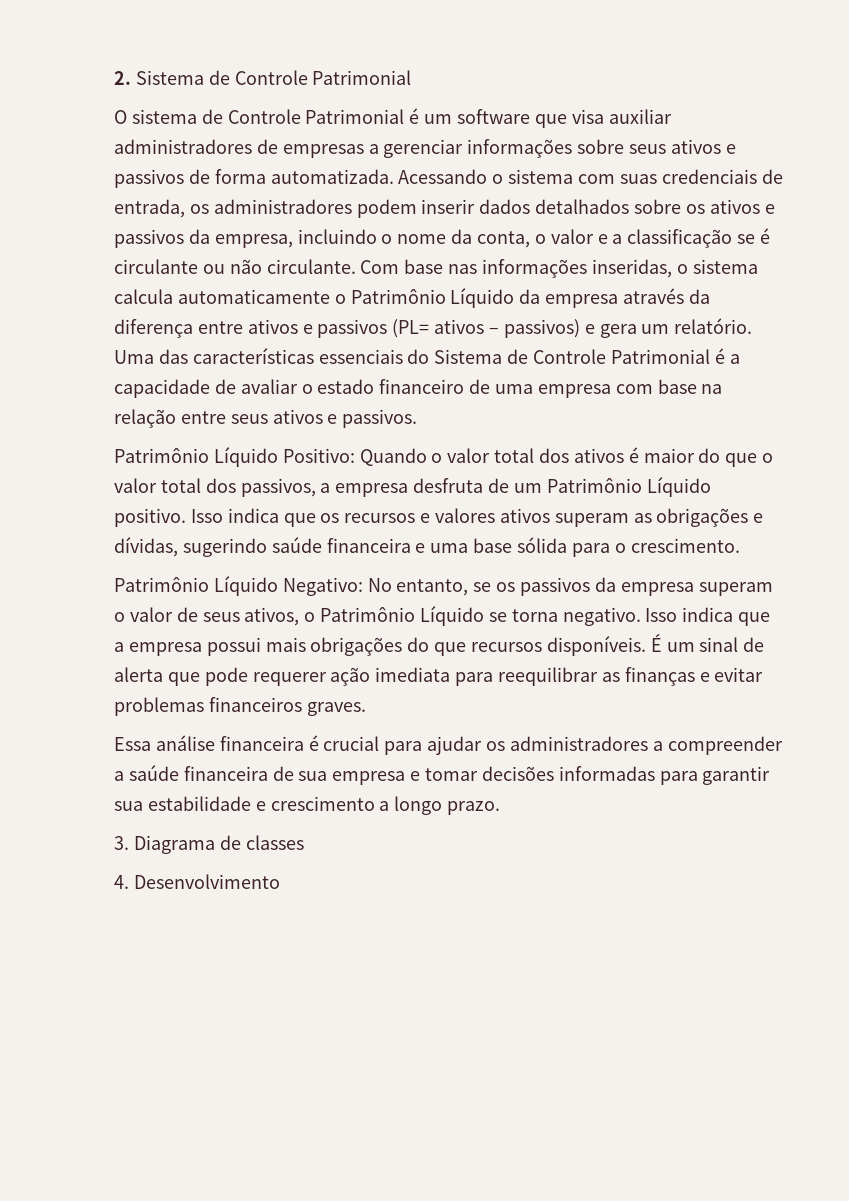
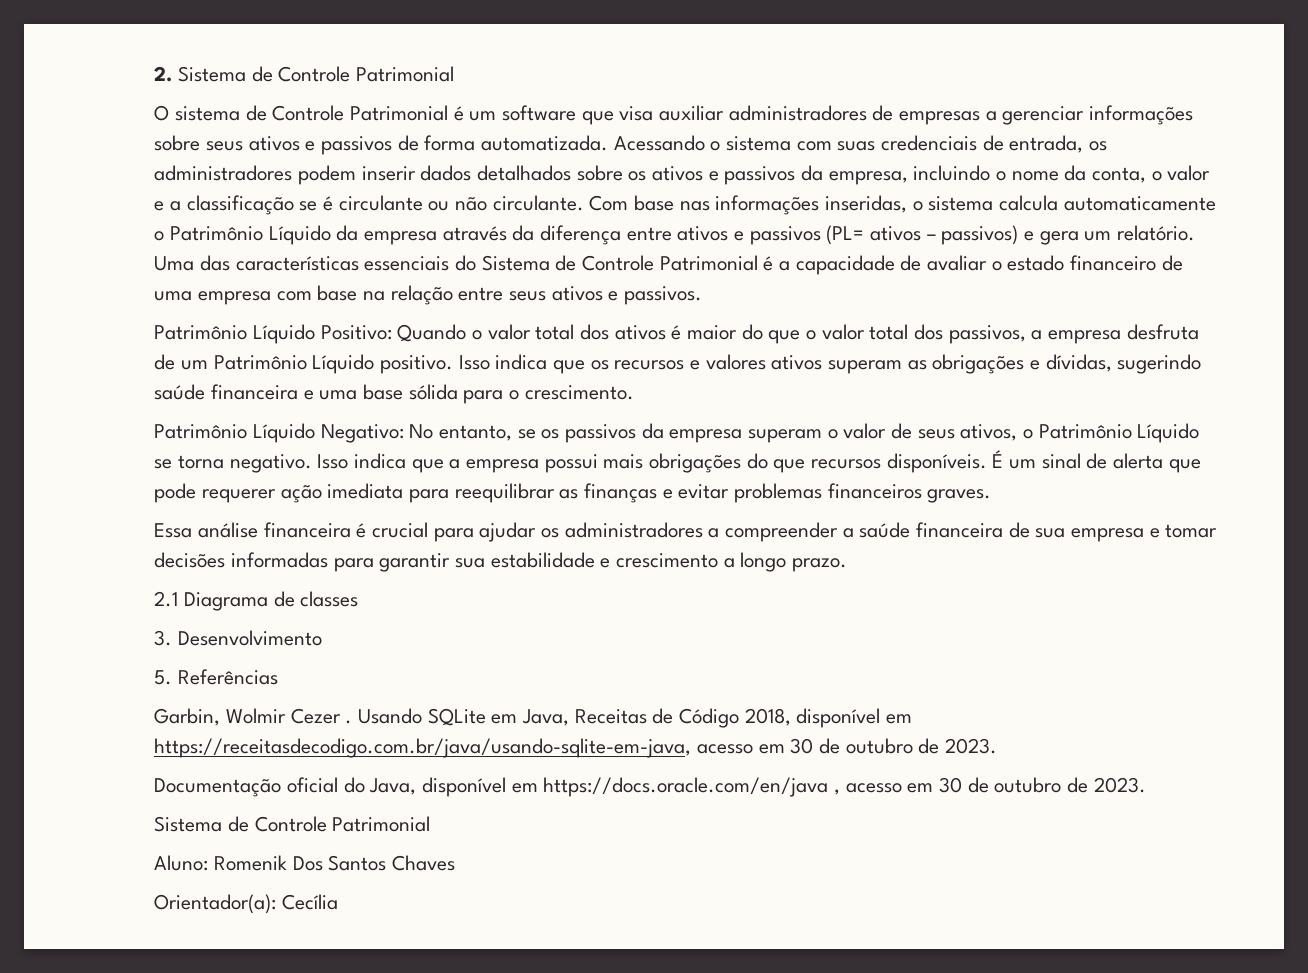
[113,836,129,850] 3. -> [154,591,179,607] 2.1
[113,875,129,889] 4. -> [154,630,173,646] 3.
(280, 881) none -> [154,669,279,685] [154,708,913,728] [154,738,998,758] [154,777,1146,797] [154,816,431,832] [154,855,456,871] [154,894,339,914] // 5. Referências // Garbin, Wolmir Cezer . Usando SQLite em Java, Receitas de Código 2018, disponível em https://receitasdecodigo.com.br/java/usando-sqlite-em-java, acesso em 30 de outubro de 2023. // Documentação oficial do Java, disponível em https://docs.oracle.com/en/java , acesso em 30 de outubro de 2023. // Sistema de Controle Patrimonial // Aluno: Romenik Dos Santos Chaves // Orientador(a): Cecília

